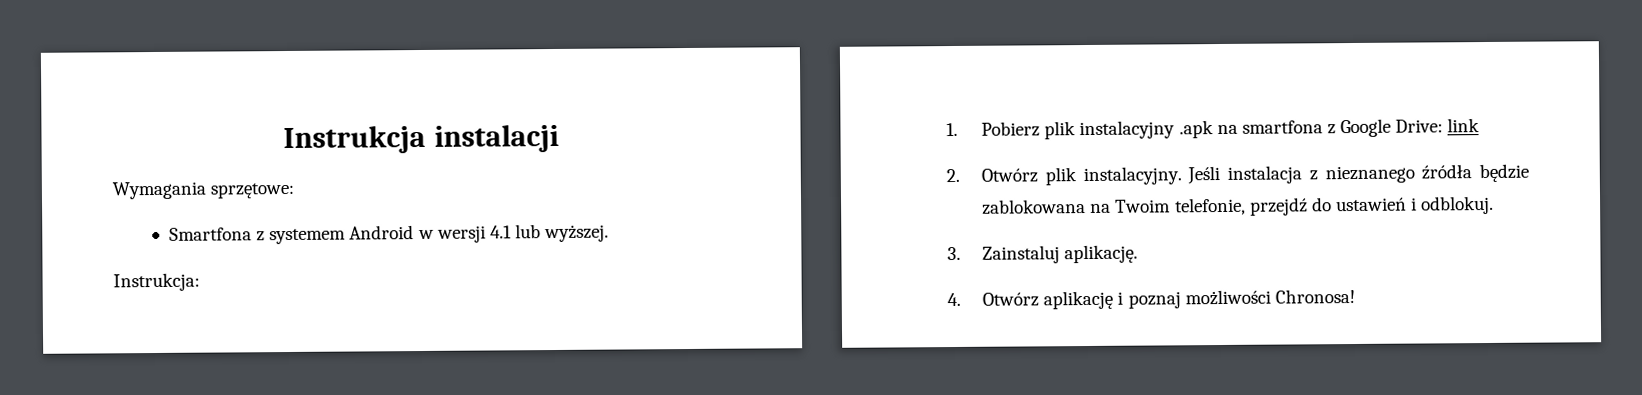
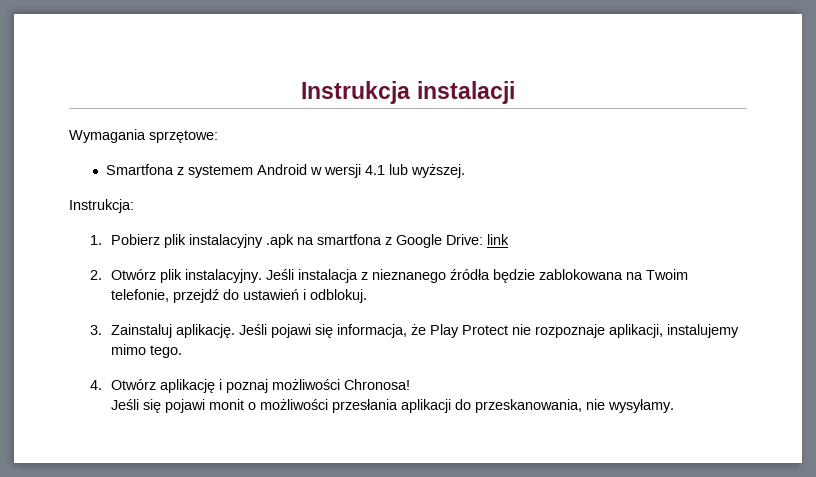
(1139, 254) none -> [239,324,740,338] [111,344,183,358] Jeśli pojawi się informacja, że Play Protect nie rozpoznaje aplikacji, instalujemy mimo tego.
(1355, 296) none -> [111,399,675,413] // Jeśli się pojawi monit o możliwości przesłania aplikacji do przeskanowania, nie wysyłamy.

